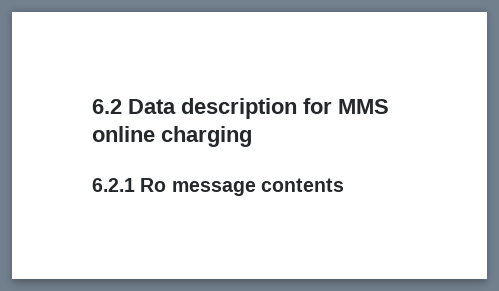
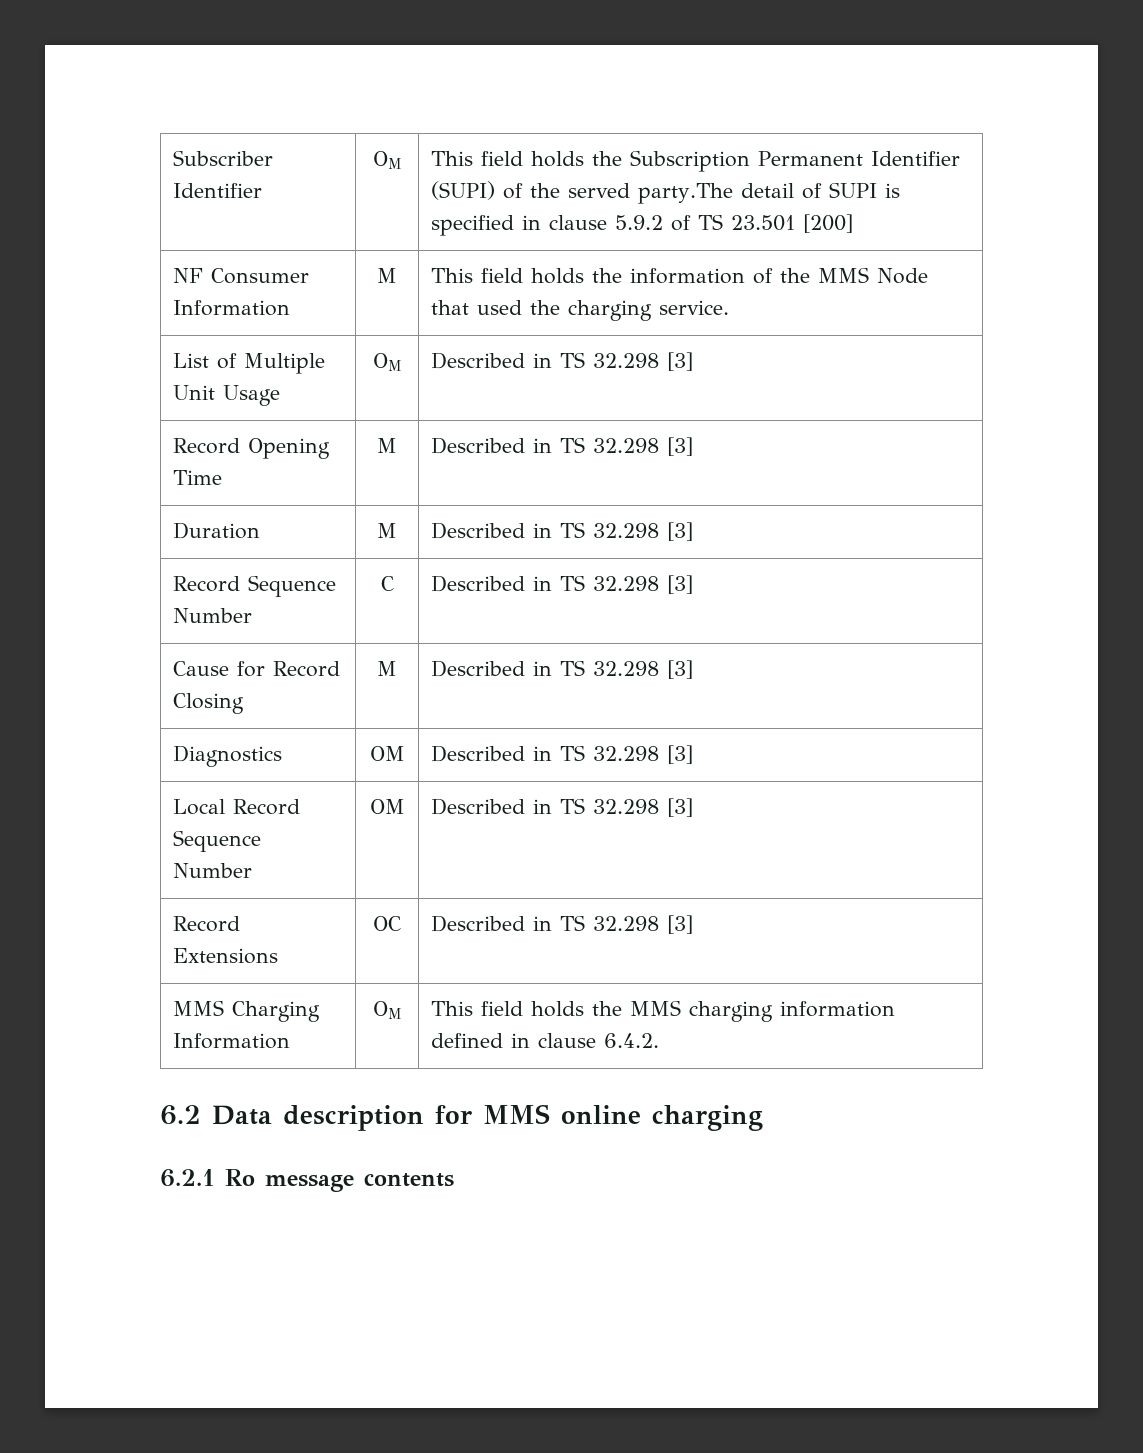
(92, 106) none -> [173,150,274,166] [173,183,263,198] [372,151,402,169] [431,150,961,172] [431,181,901,204] [431,214,854,236] [173,268,310,284] [173,300,291,316] [377,268,397,283] [431,267,929,284] [431,300,730,321] [173,353,326,374] [173,385,281,406] [372,353,402,371] [431,352,694,371] [173,438,331,459] [173,470,223,485] [377,438,397,453] [431,437,694,456] [173,522,261,539] [377,523,397,538] [431,522,694,541] [173,575,337,597] [173,608,253,623] [380,576,394,591] [431,575,694,594] [173,661,341,677] [173,693,245,714] [377,661,397,676] [431,660,694,679] [173,745,283,767] [369,746,405,761] [431,745,694,764] [173,799,301,815] [173,830,262,852] [173,863,253,878] [369,799,405,814] [431,798,694,817] [173,916,241,932] [173,948,279,964] [373,916,401,931] [431,915,694,934] [173,1000,321,1022] [173,1033,291,1049] [372,1001,402,1019] [431,1000,896,1022] [431,1033,660,1048] Subscriber Identifier | OM | This field holds the Subscription Permanent Identifier (SUPI) of the served party.The detail of SUPI is specified in clause 5.9.2 of TS 23.501 [200] // NF Consumer Information | M | This field holds the information of the MMS Node that used the charging service. // List of Multiple Unit Usage | OM | Described in TS 32.298 [3] // Record Opening Time | M | Described in TS 32.298 [3] // Duration | M | Described in TS 32.298 [3] // Record Sequence Number | C | Described in TS 32.298 [3] // Cause for Record Closing | M | Described in TS 32.298 [3] // Diagnostics | OM | Described in TS 32.298 [3] // Local Record Sequence Number | OM | Described in TS 32.298 [3] // Record Extensions | OC | Described in TS 32.298 [3] // MMS Charging Information | OM | This field holds the MMS charging information defined in clause 6.4.2. //

